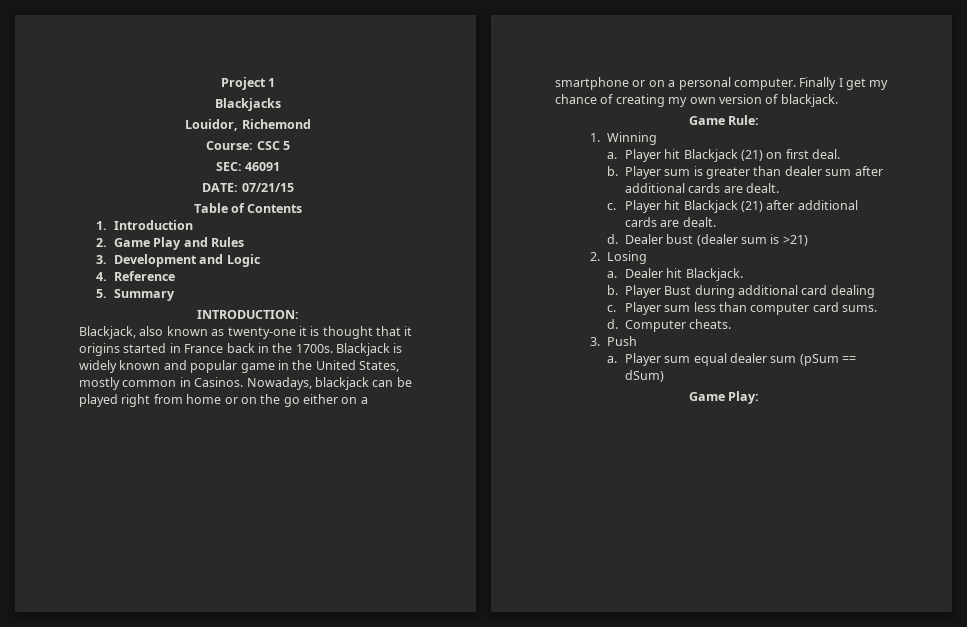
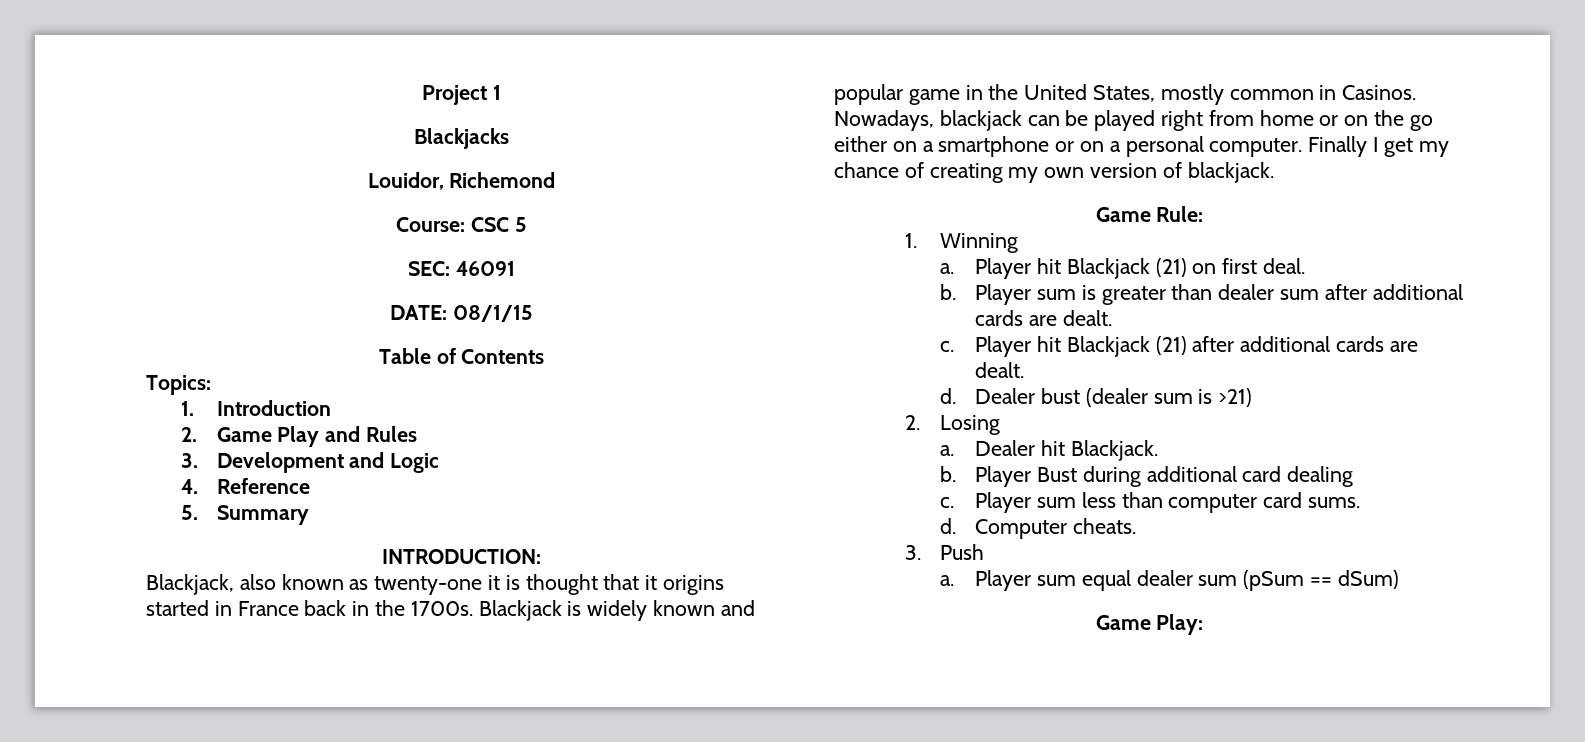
[241,183,294,192] 07/21/15 -> [452,305,533,322] 08/1/15
(303, 208) none -> [146,375,211,395] // Topics:

